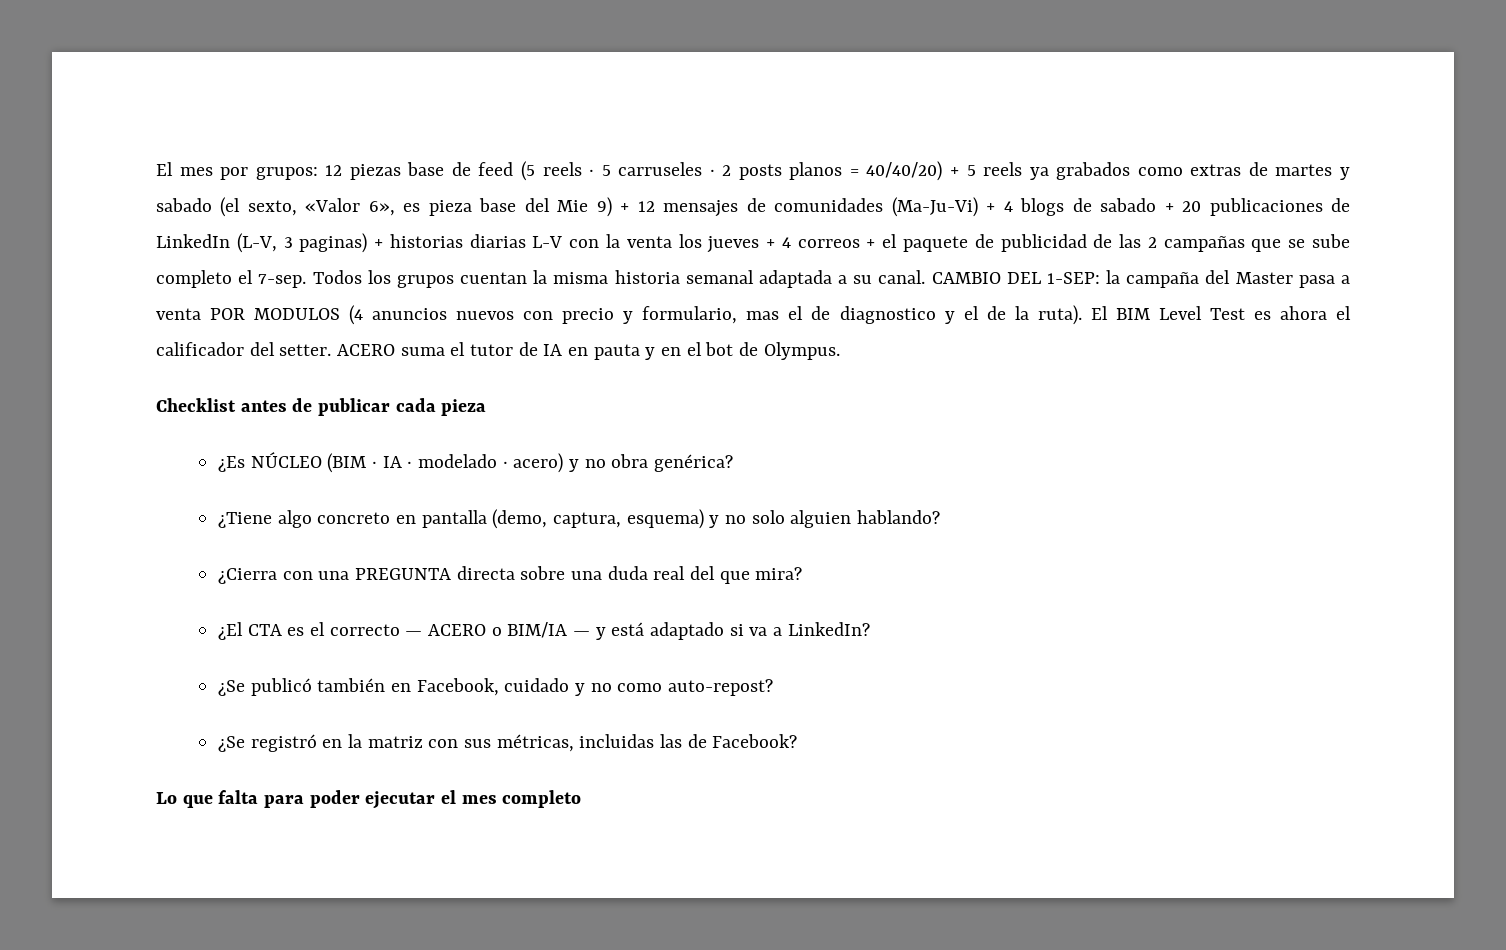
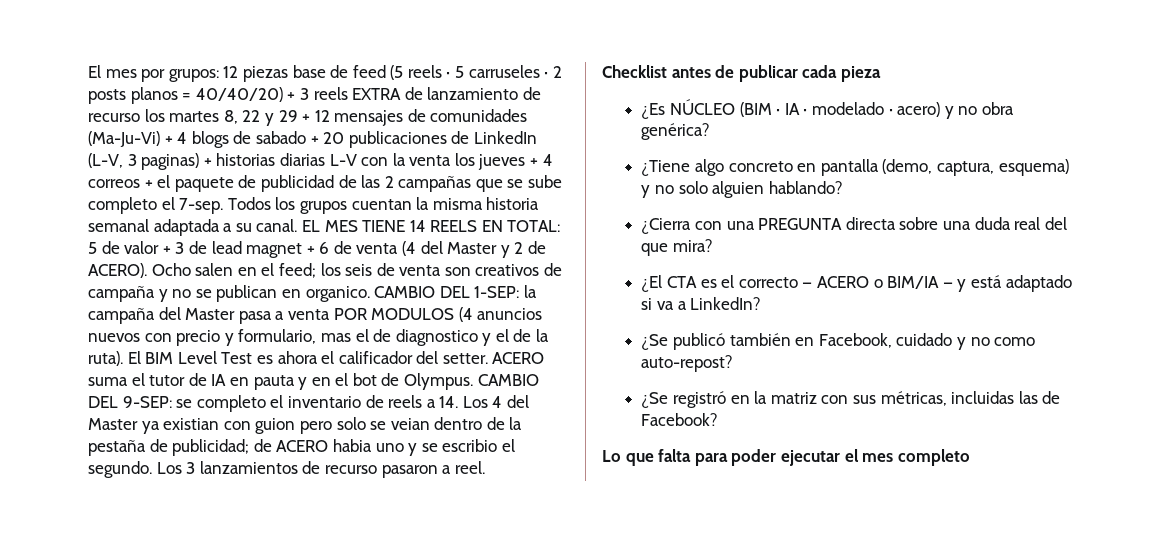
[966,162,1350,180] [156,197,612,217] 5 reels ya grabados como extras de martes y sabado (el sexto, «Valor 6», es pieza base del Mie 9) -> [299,87,541,100] [88,109,298,126] 3 reels EXTRA de lanzamiento de recurso los martes 8, 22 y 29
(926, 277) none -> [301,220,561,232] [88,241,547,258] [88,263,563,278] [88,285,370,302] EL MES TIENE 14 REELS EN TOTAL: 5 de valor + 3 de lead magnet + 6 de venta (4 del Master y 2 de ACERO). Ocho salen en el feed; los seis de venta son creativos de campaña y no se publican en organico.
(840, 351) none -> [477,374,539,386] [88,395,530,412] [88,417,523,434] [88,439,515,456] [88,461,485,478] CAMBIO DEL 9-SEP: se completo el inventario de reels a 14. Los 4 del Master ya existian con guion pero solo se veian dentro de la pestaña de publicidad; de ACERO habia uno y se escribio el segundo. Los 3 lanzamientos de recurso pasaron a reel.

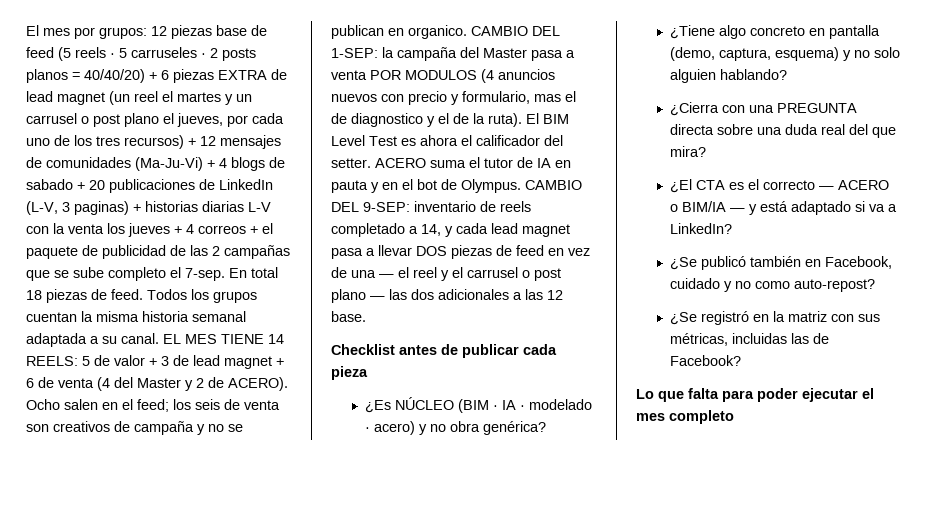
[299,87,541,100] [88,109,298,126] 3 reels EXTRA de lanzamiento de recurso los martes 8, 22 y 29 -> [161,69,287,83] [26,91,252,105] [26,113,284,127] [26,135,184,149] 6 piezas EXTRA de lead magnet (un reel el martes y un carrusel o post plano el jueves, por cada uno de los tres recursos)
(224, 206) none -> [229,267,278,278] [26,289,143,303] En total 18 piezas de feed.
[430,220,561,232] REELS EN TOTAL: -> [26,356,78,366] REELS:
[176,395,530,412] [88,417,523,434] [88,439,515,456] [88,461,485,478] se completo el inventario de reels a 14. Los 4 del Master ya existian con guion pero solo se veian dentro de la pestaña de publicidad; de ACERO habia uno y se escribio el segundo. Los 3 lanzamientos de recurso pasaron a reel. -> [414,201,531,212] [331,223,570,237] [331,245,590,259] [331,267,561,281] [331,289,563,303] [331,311,366,322] inventario de reels completado a 14, y cada lead magnet pasa a llevar DOS piezas de feed en vez de una — el reel y el carrusel o post plano — las dos adicionales a las 12 base.

